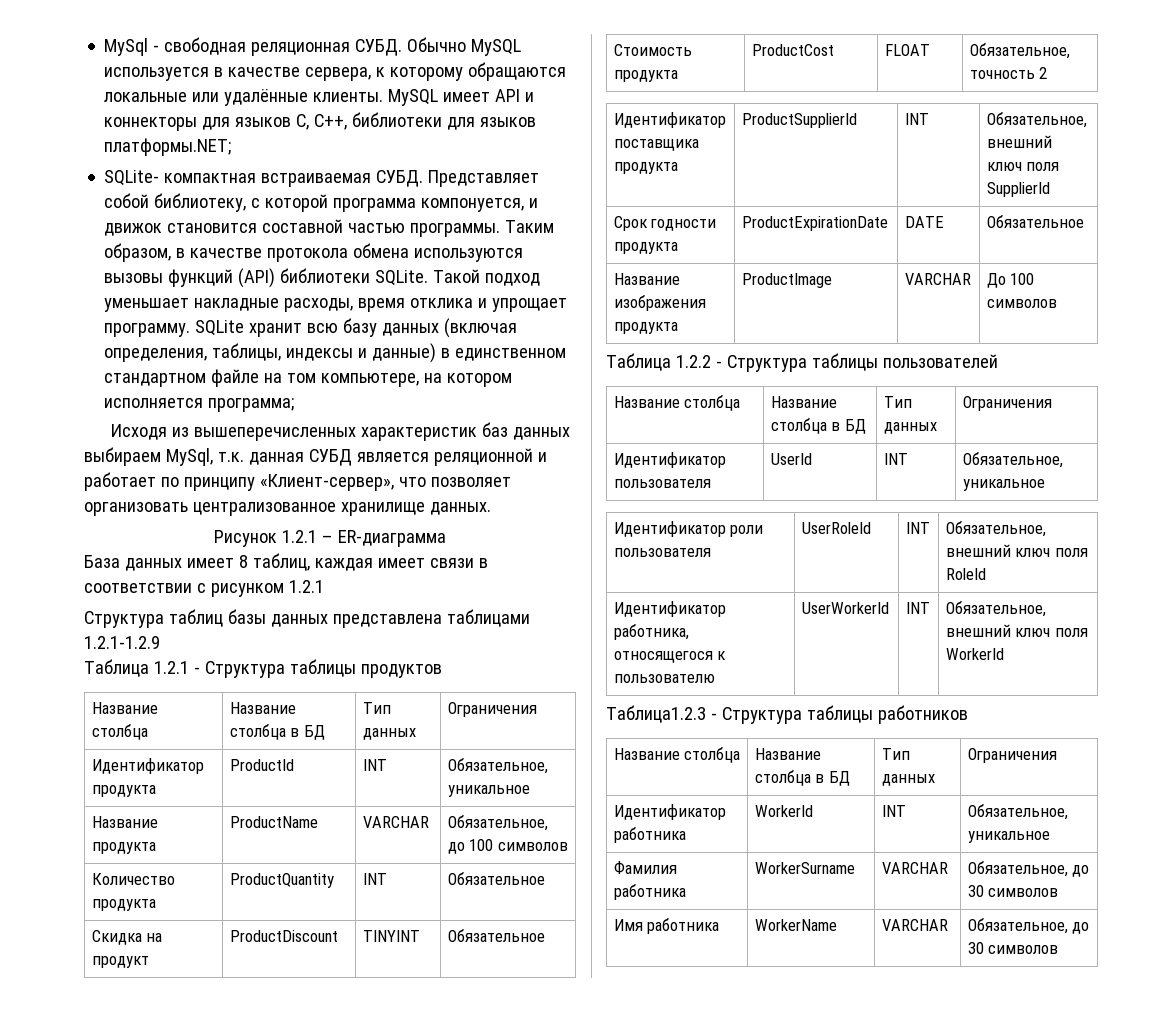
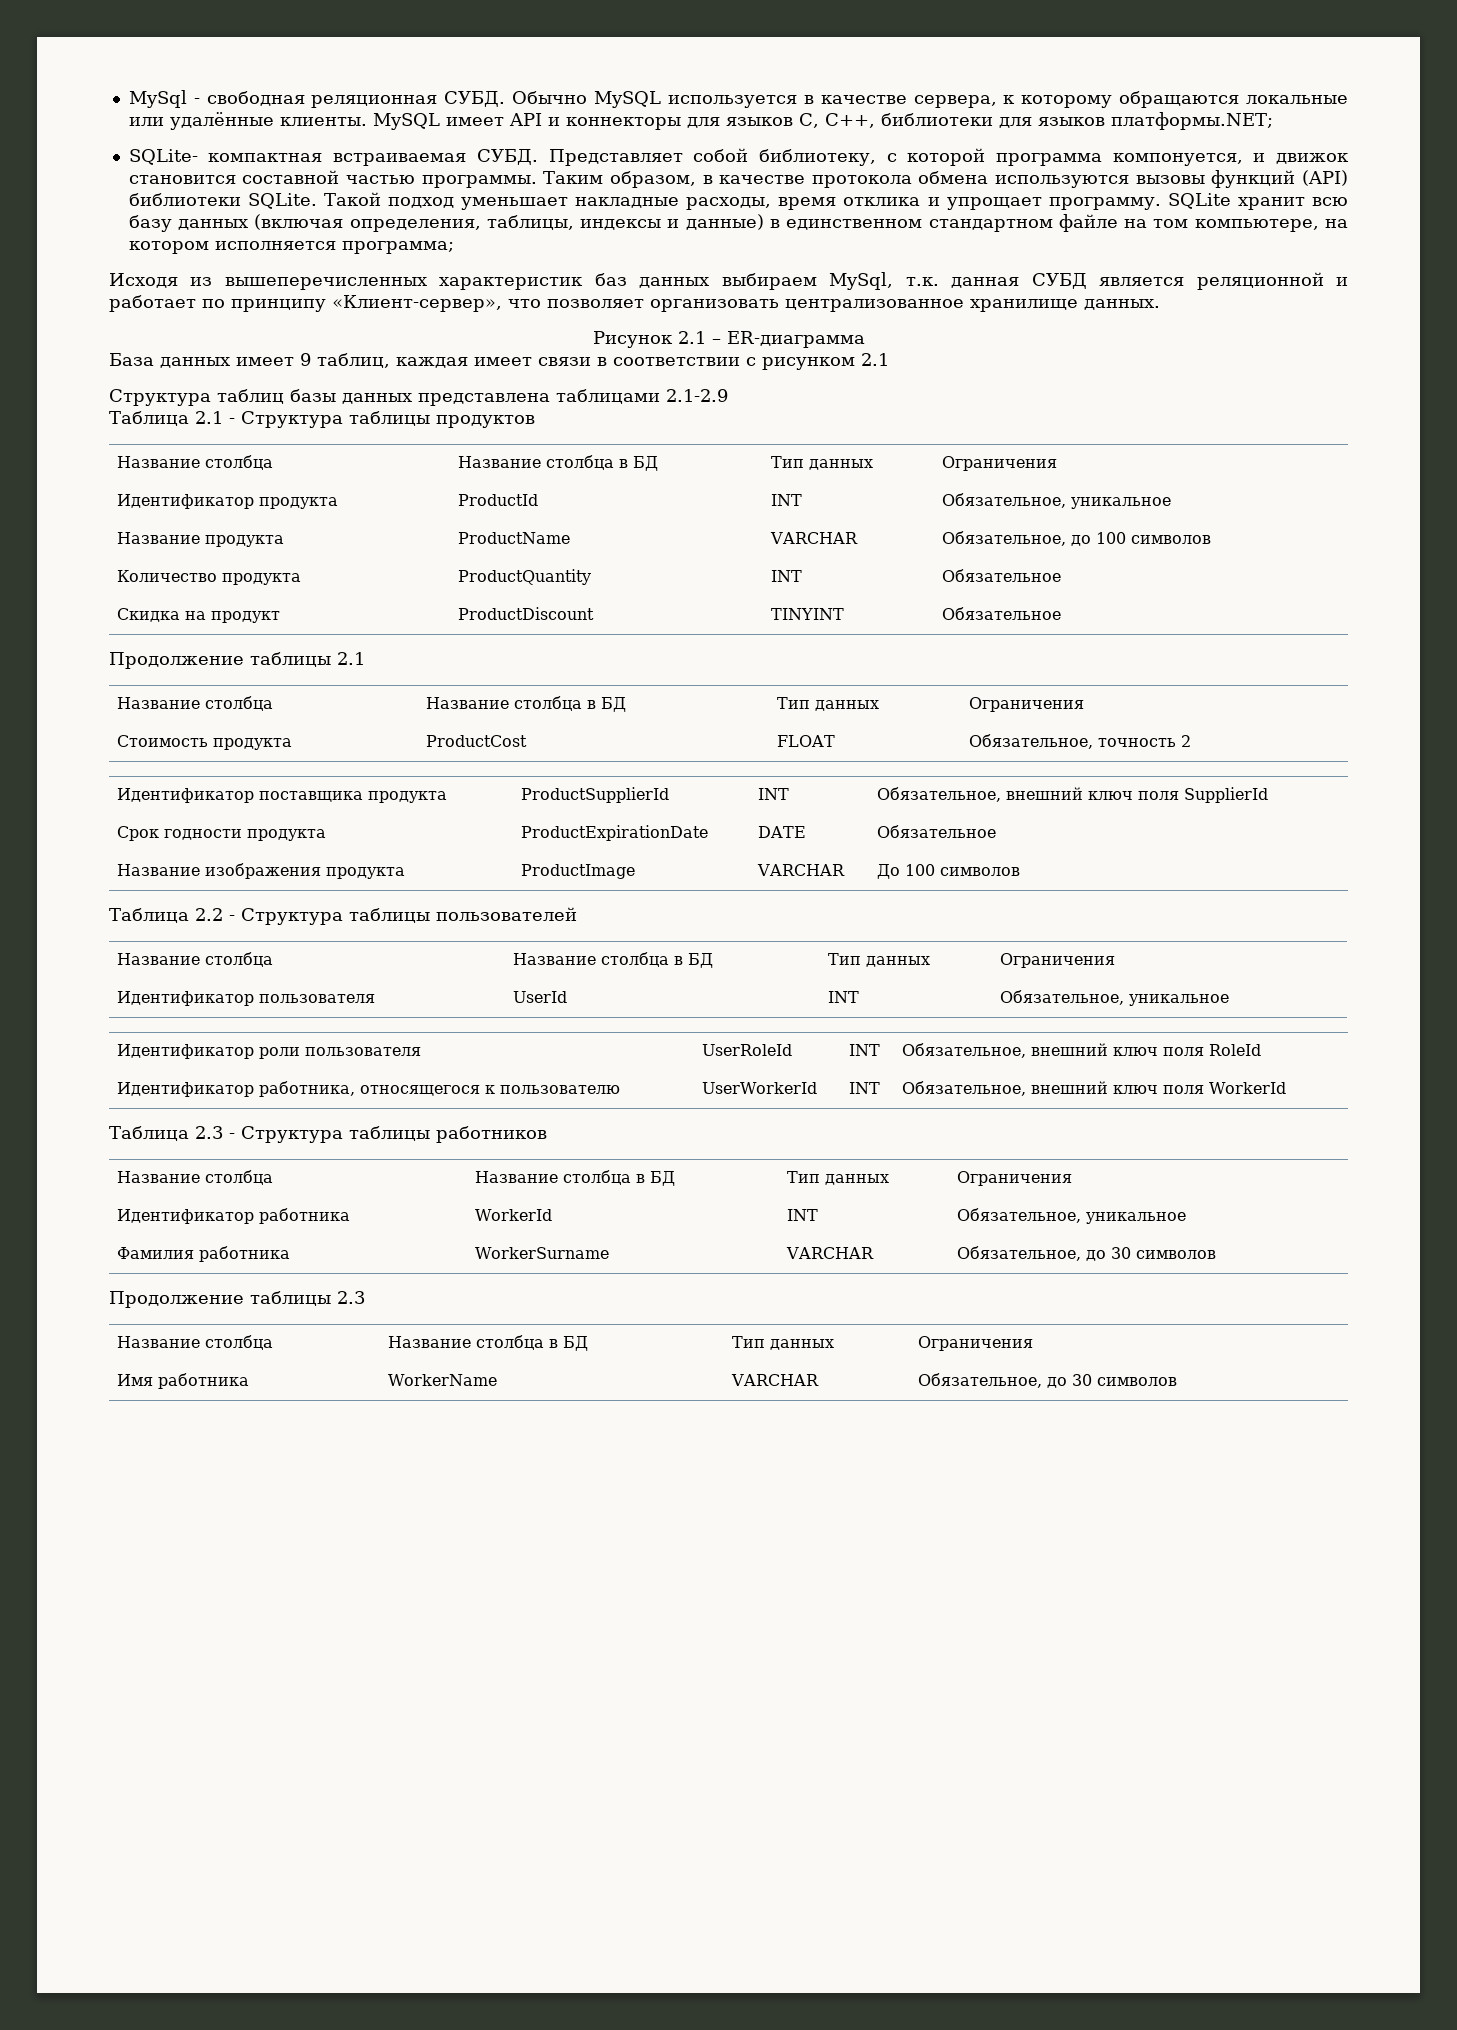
[282,530,318,543] 1.2.1 -> [677,331,706,344] 2.1
[238,555,248,568] 8 -> [300,353,311,366] 9
[288,580,324,593] 1.2.1 -> [861,353,889,366] 2.1
[84,636,160,649] [84,659,189,677] 1.2.1-1.2.9 // Таблица 1.2.1 -> [666,389,728,402] [109,411,223,426] 2.1-2.9 // Таблица 2.1
(545, 935) none -> [109,652,365,669] [116,696,273,711] [425,696,626,712] [776,697,879,711] [968,697,1084,712] // Продолжение таблицы 2.1 // Название столбца | Название столбца в БД | Тип данных | Ограничения
[675,355,711,368] 1.2.2 -> [195,908,223,921] 2.2
[606,705,706,723] Таблица1.2.3 -> [109,1126,223,1141] Таблица 2.3
(1059, 892) none -> [109,1291,365,1308] [116,1335,273,1350] [387,1335,588,1351] [731,1336,834,1350] [917,1336,1033,1351] // Продолжение таблицы 2.3 // Название столбца | Название столбца в БД | Тип данных | Ограничения

